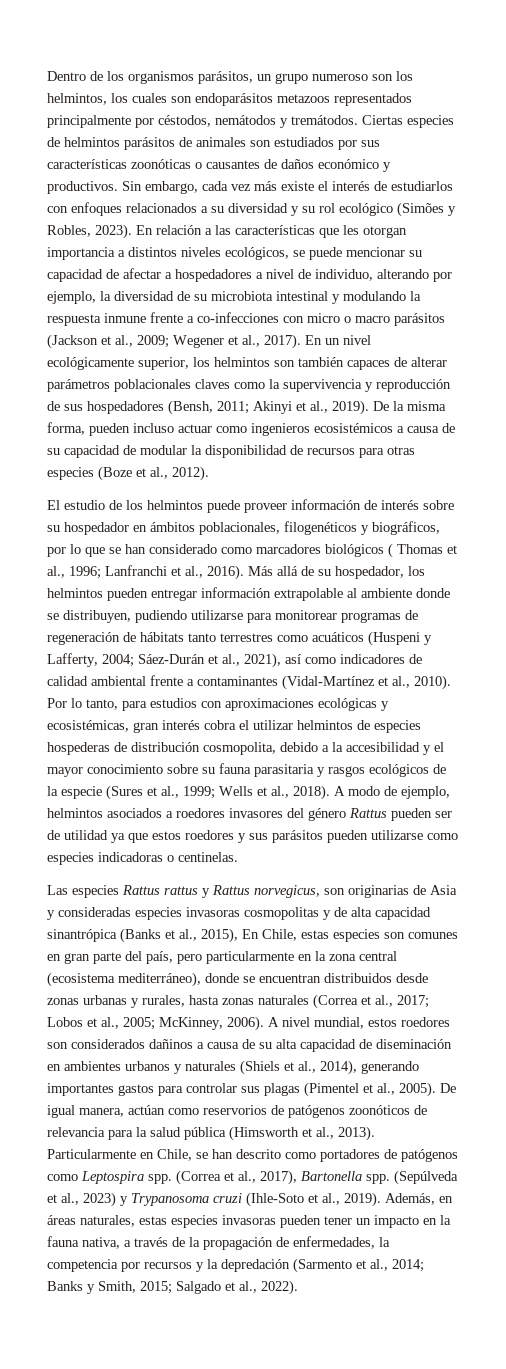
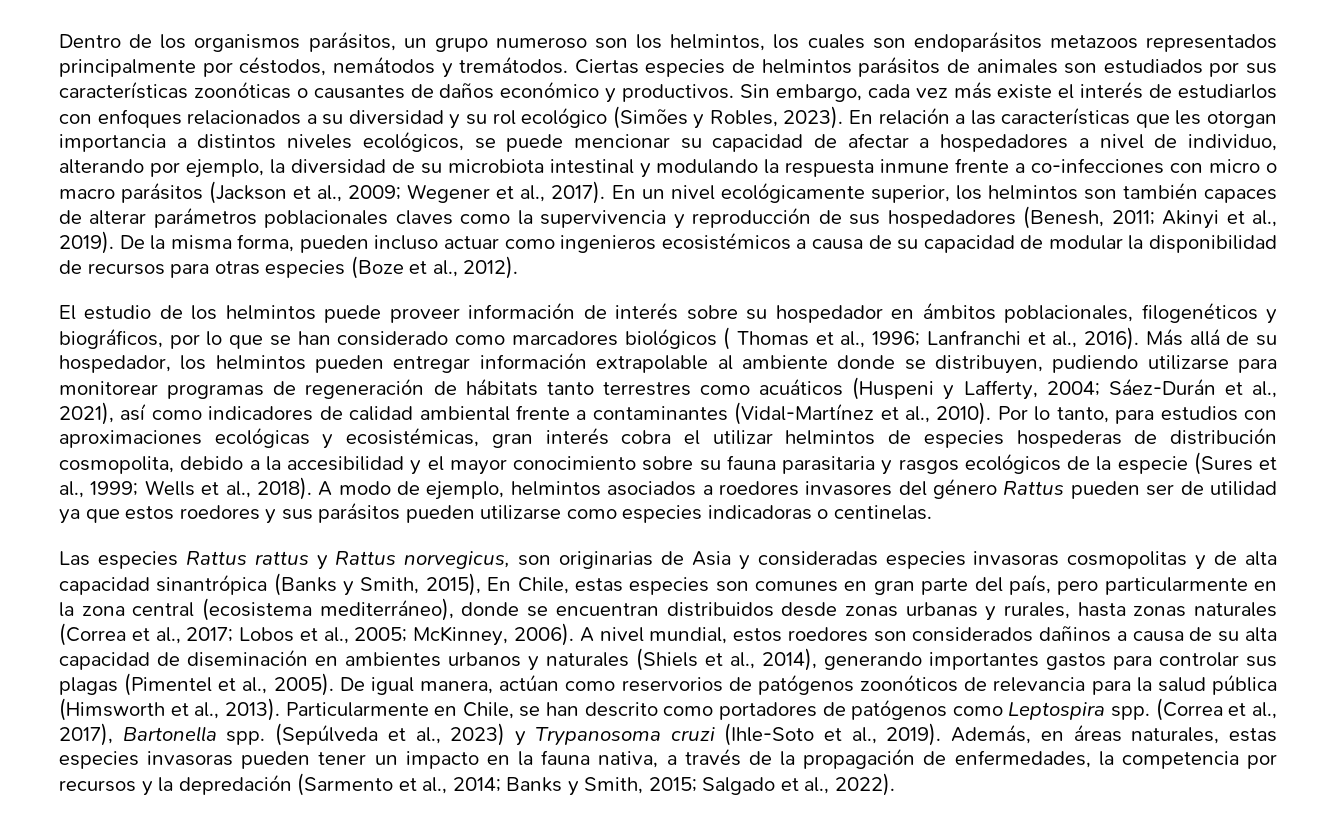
[168,400,213,415] (Bensh, -> [1023,206,1105,229] (Benesh,
[165,929,197,941] et al., -> [343,577,420,596] y Smith,

